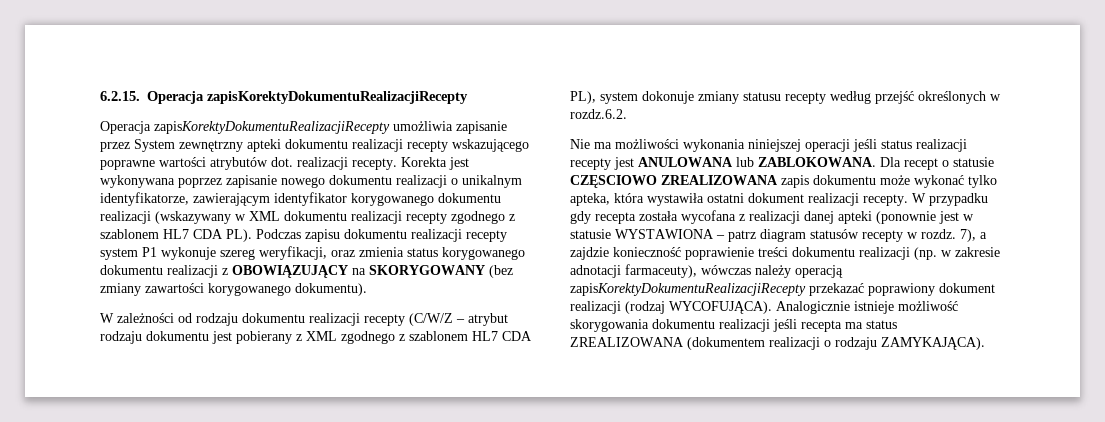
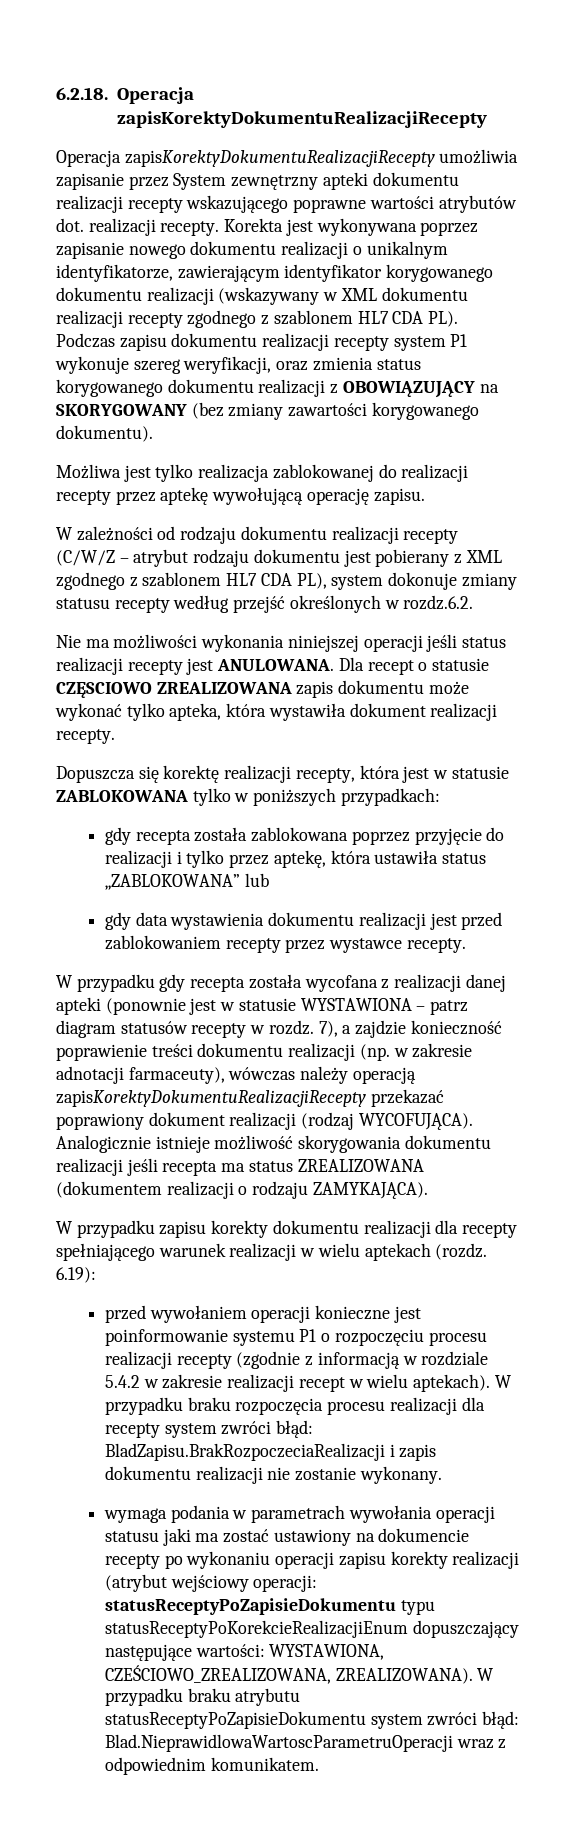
[100,91,140,101] 6.2.15. -> [56,87,108,100] 6.2.18.
(367, 289) none -> [56,464,469,482] [56,487,425,505] // Możliwa jest tylko realizacja zablokowanej do realizacji recepty przez aptekę wywołującą operację zapisu.
[638,157,876,167] ANULOWANA lub ZABLOKOWANA. -> [217,659,335,671] ANULOWANA.
[707,193,744,203] ostatni -> (346, 712) none
(908, 200) none -> [56,765,509,783] [56,788,440,806] [104,827,505,845] [104,850,486,868] [104,873,269,890] [104,912,503,930] [104,935,466,953] // Dopuszcza się korektę realizacji recepty, która jest w statusie ZABLOKOWANA tylko w poniższych przypadkach: // gdy recepta została zablokowana poprzez przyjęcie do realizacji i tylko przez aptekę, która ustawiła status „ZABLOKOWANA” lub // gdy data wystawienia dokumentu realizacji jest przed zablokowaniem recepty przez wystawce recepty. //
(985, 343) none -> [56,1220,518,1238] [56,1243,488,1261] [56,1267,96,1283] [104,1305,421,1323] [104,1329,487,1346] [104,1351,489,1369] [104,1374,511,1392] [104,1397,485,1415] [104,1420,314,1438] [104,1443,437,1461] [104,1466,442,1484] [103,1505,495,1523] [104,1528,470,1546] [104,1551,520,1569] [104,1574,318,1592] [104,1598,435,1615] [104,1620,519,1638] [104,1644,385,1661] [104,1665,494,1684] [104,1688,301,1706] [104,1711,520,1729] [104,1734,507,1752] [104,1757,319,1775] // W przypadku zapisu korekty dokumentu realizacji dla recepty spełniającego warunek realizacji w wielu aptekach (rozdz. 6.19): // przed wywołaniem operacji konieczne jest poinformowanie systemu P1 o rozpoczęciu procesu realizacji recepty (zgodnie z informacją w rozdziale 5.4.2 w zakresie realizacji recept w wielu aptekach). W przypadku braku rozpoczęcia procesu realizacji dla recepty system zwróci błąd: BladZapisu.BrakRozpoczeciaRealizacji i zapis dokumentu realizacji nie zostanie wykonany. // wymaga podania w parametrach wywołania operacji statusu jaki ma zostać ustawiony na dokumencie recepty po wykonaniu operacji zapisu korekty realizacji (atrybut wejściowy operacji: statusReceptyPoZapisieDokumentu typu statusReceptyPoKorekcieRealizacjiEnum dopuszczający następujące wartości: WYSTAWIONA, CZEŚCIOWO_ZREALIZOWANA, ZREALIZOWANA). W przypadku braku atrybutu statusReceptyPoZapisieDokumentu system zwróci błąd: Blad.NieprawidlowaWartoscParametruOperacji wraz z odpowiednim komunikatem.

